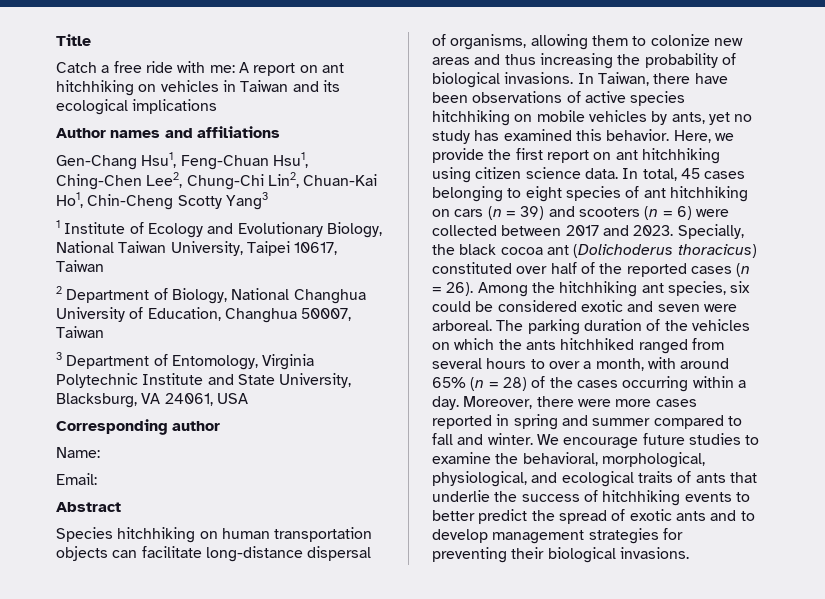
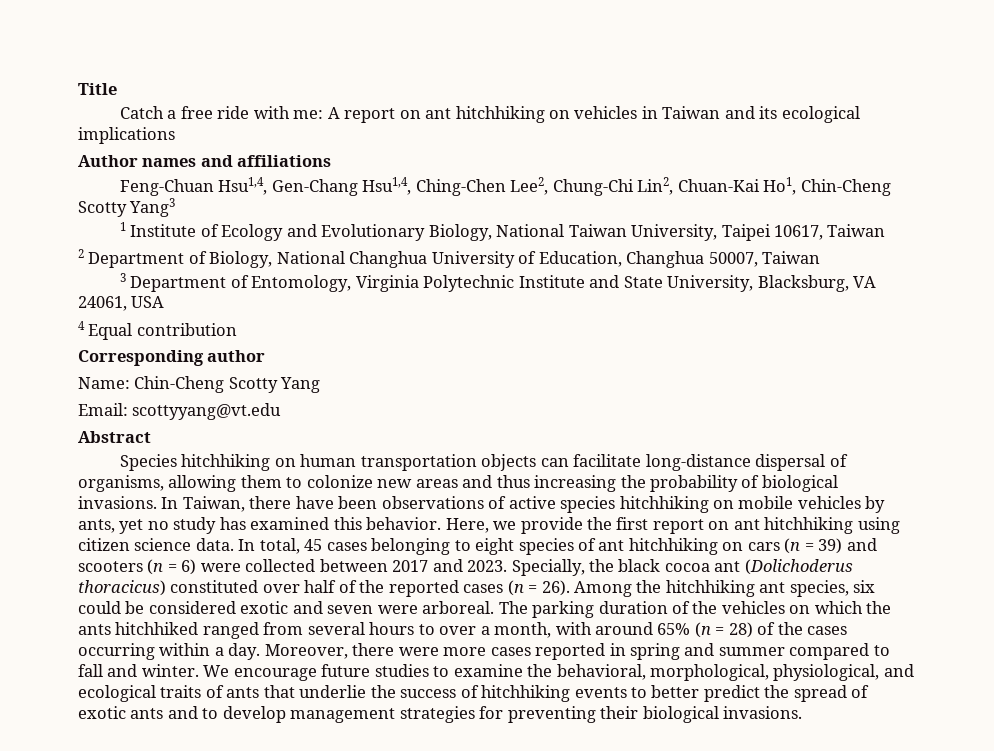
[56,152,308,170] Gen-Chang Hsu1, Feng-Chuan Hsu1, -> [120,177,412,196] Feng-Chuan Hsu1,4, Gen-Chang Hsu1,4,
(248, 398) none -> [78,321,237,340] // 4 Equal contribution
(100, 452) none -> [134,376,321,393] Chin-Cheng Scotty Yang
(97, 479) none -> [132,403,282,420] scottyyang@vt.edu

